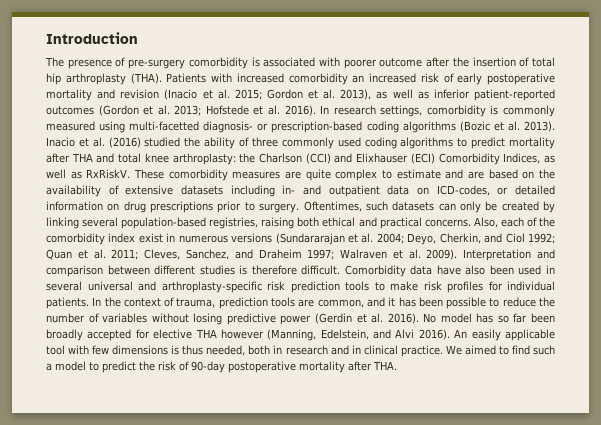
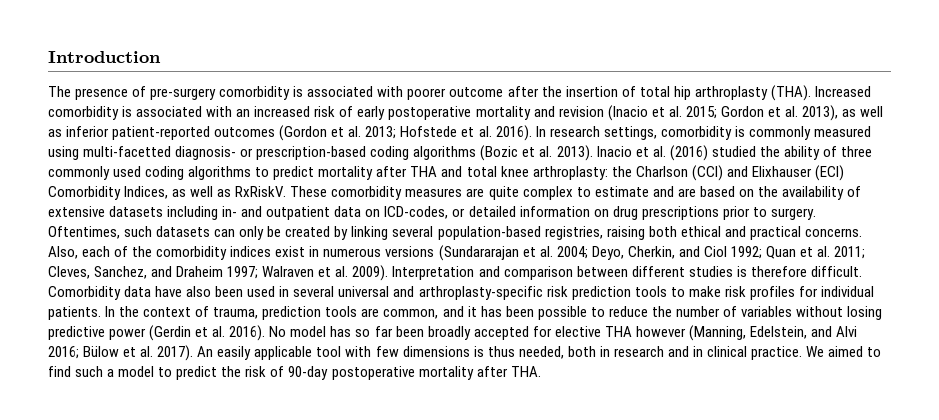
[166,73,348,85] Patients with increased comorbidity -> [814,86,871,97] [48,106,233,120] Increased comorbidity is associated with
[108,233,136,243] index -> [230,246,272,257] indices
[418,329,450,340] 2016). -> [48,345,194,361] 2016; Bülow et al. 2017).

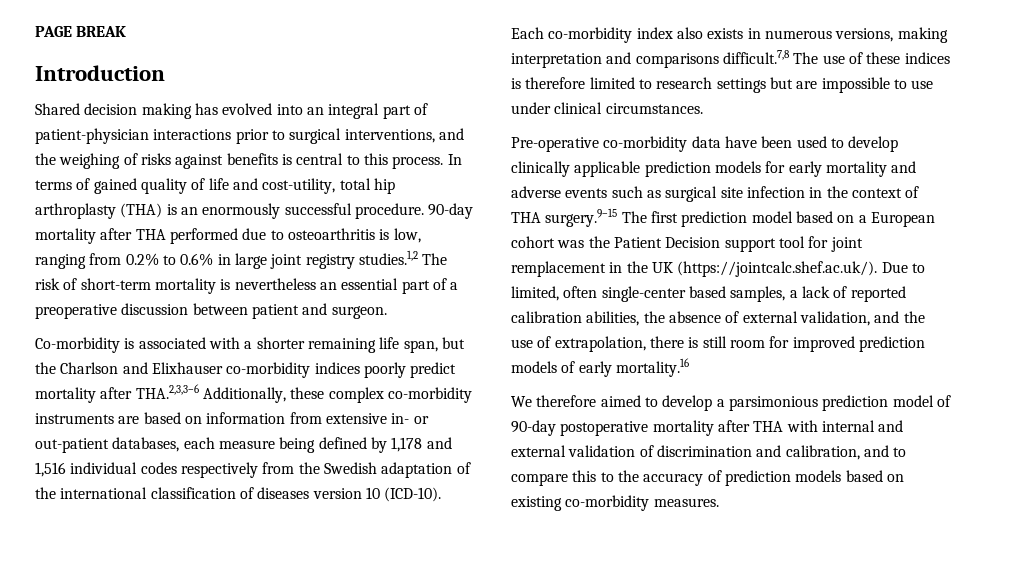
(48, 57) none -> [35,26,127,37] PAGE BREAK //
[48,85,871,101] [48,105,884,121] [48,125,871,141] [48,145,872,161] [48,165,844,181] [48,186,861,200] [48,206,816,220] [48,226,862,240] [48,245,866,261] [48,265,862,281] [48,286,121,300] The presence of pre-surgery comorbidity is associated with poorer outcome after the insertion of total hip arthroplasty (THA). Increased comorbidity is associated with an increased risk of early postoperative mortality and revision (Inacio et al. 2015; Gordon et al. 2013), as well as inferior patient-reported outcomes (Gordon et al. 2013; Hofstede et al. 2016). In research settings, comorbidity is commonly measured using multi-facetted diagnosis- or prescription-based coding algorithms (Bozic et al. 2013). Inacio et al. (2016) studied the ability of three commonly used coding algorithms to predict mortality after THA and total knee arthroplasty: the Charlson (CCI) and Elixhauser (ECI) Comorbidity Indices, as well as RxRiskV. These comorbidity measures are quite complex to estimate and are based on the availability of extensive datasets including in- and outpatient data on ICD-codes, or detailed information on drug prescriptions prior to surgery. Oftentimes, such datasets can only be created by linking several population-based registries, raising both ethical and practical concerns. Also, each of the comorbidity indices exist in numerous versions (Sundararajan et al. 2004; Deyo, Cherkin, and Ciol 1992; Quan et al. 2011; Cleves, Sanchez, and Draheim 1997; Walraven et al. 2009). Interpretation and comparison between different studies is therefore difficult. Comorbidity -> [35,103,428,119] [35,128,464,144] [35,153,462,169] [35,178,395,194] [35,203,474,219] [35,228,421,244] [35,250,448,269] [35,278,459,294] [35,303,387,319] [35,337,465,353] [35,362,457,378] [35,384,472,403] [35,412,429,424] [35,437,452,453] [35,462,471,478] [35,487,442,502] [511,27,948,43] [511,50,950,68] [511,77,934,93] [511,102,703,114] [511,136,688,152] Shared decision making has evolved into an integral part of patient-physician interactions prior to surgical interventions, and the weighing of risks against benefits is central to this process. In terms of gained quality of life and cost-utility, total hip arthroplasty (THA) is an enormously successful procedure. 90-day mortality after THA performed due to osteoarthritis is low, ranging from 0.2% to 0.6% in large joint registry studies.1,2 The risk of short-term mortality is nevertheless an essential part of a preoperative discussion between patient and surgeon. // Co-morbidity is associated with a shorter remaining life span, but the Charlson and Elixhauser co-morbidity indices poorly predict mortality after THA.2,3,3–6 Additionally, these complex co-morbidity instruments are based on information from extensive in- or out-patient databases, each measure being defined by 1,178 and 1,516 individual codes respectively from the Swedish adaptation of the international classification of diseases version 10 (ICD-10). Each co-morbidity index also exists in numerous versions, making interpretation and comparisons difficult.7,8 The use of these indices is therefore limited to research settings but are impossible to use under clinical circumstances. // Pre-operative co-morbidity
[186,286,212,297] also -> (757, 142) none
[279,286,874,300] [48,306,883,320] [48,325,858,341] [48,345,882,361] [48,366,267,380] in several universal and arthroplasty-specific risk prediction tools to make risk profiles for individual patients. In the context of trauma, prediction tools are common, and it has been possible to reduce the number of variables without losing predictive power (Gerdin et al. 2016). No model has so far been broadly accepted for elective THA however (Manning, Edelstein, and Alvi 2016; Bülow et al. 2017). An easily applicable tool with few dimensions is thus needed, both in research and in clinical practice. We aimed to find such a model to predict the risk -> [830,136,899,152] [511,161,917,177] [511,186,920,202] [511,208,935,227] [511,236,863,252] [511,261,925,277] [511,286,906,302] [511,311,925,326] [511,336,925,352] [511,358,689,377] [511,395,934,411] to develop clinically applicable prediction models for early mortality and adverse events such as surgical site infection in the context of THA surgery.9–15 The first prediction model based on a European cohort was the Patient Decision support tool for joint remplacement in the UK (https://jointcalc.shef.ac.uk/). Due to limited, often single-center based samples, a lack of reported calibration abilities, the absence of external validation, and the use of extrapolation, there is still room for improved prediction models of early mortality.16 // We therefore aimed to develop a parsimonious prediction model
[510,366,541,377] THA. -> [753,420,904,432] [511,445,907,460] [511,470,904,486] [511,495,719,511] THA with internal and external validation of discrimination and calibration, and to compare this to the accuracy of prediction models based on existing co-morbidity measures.

